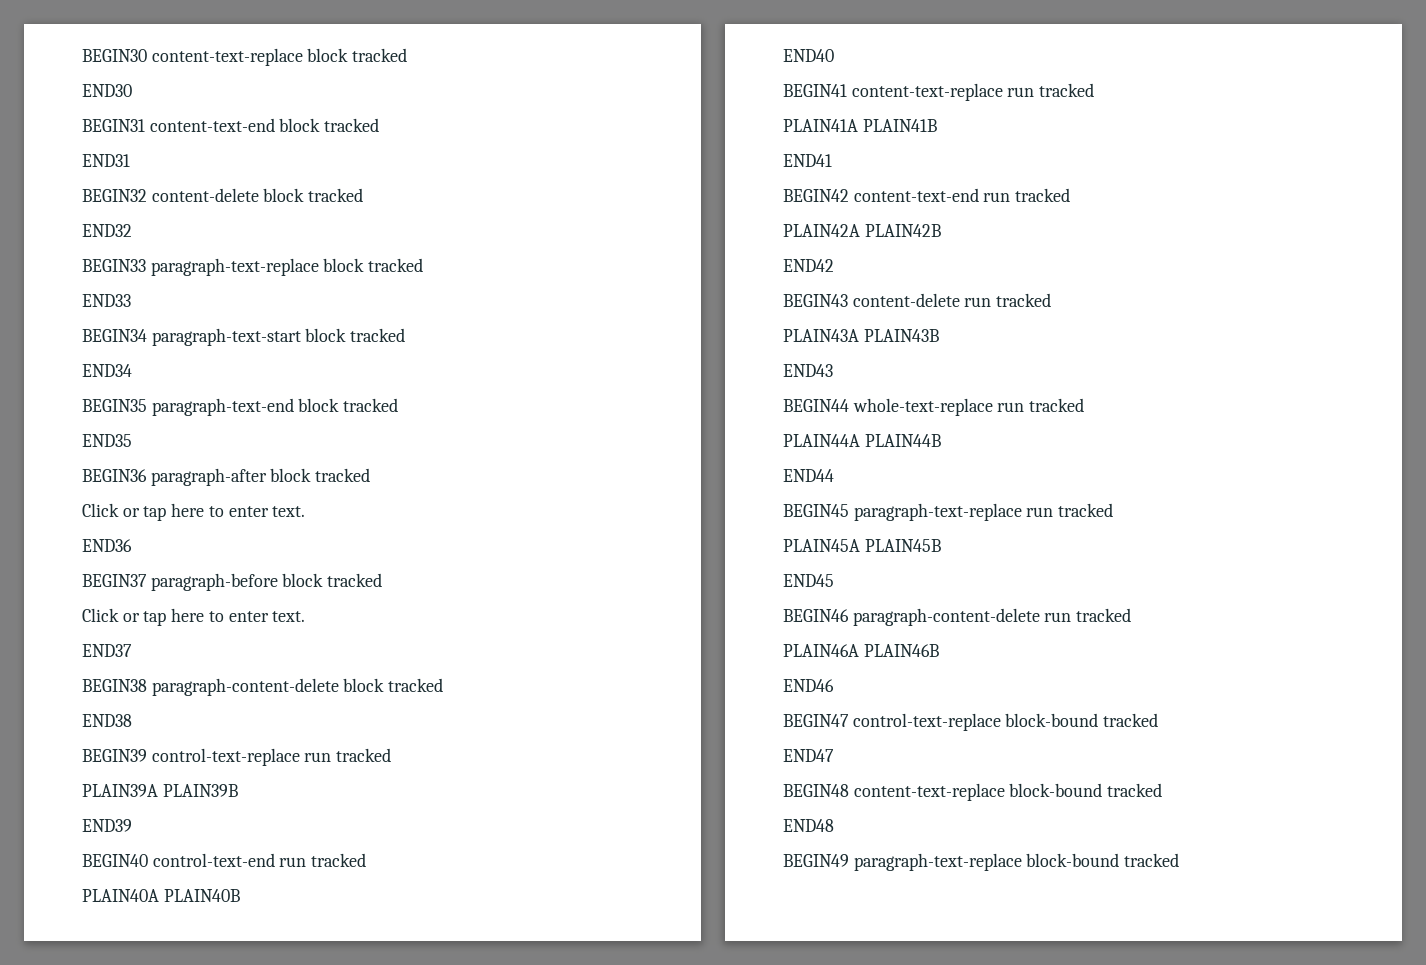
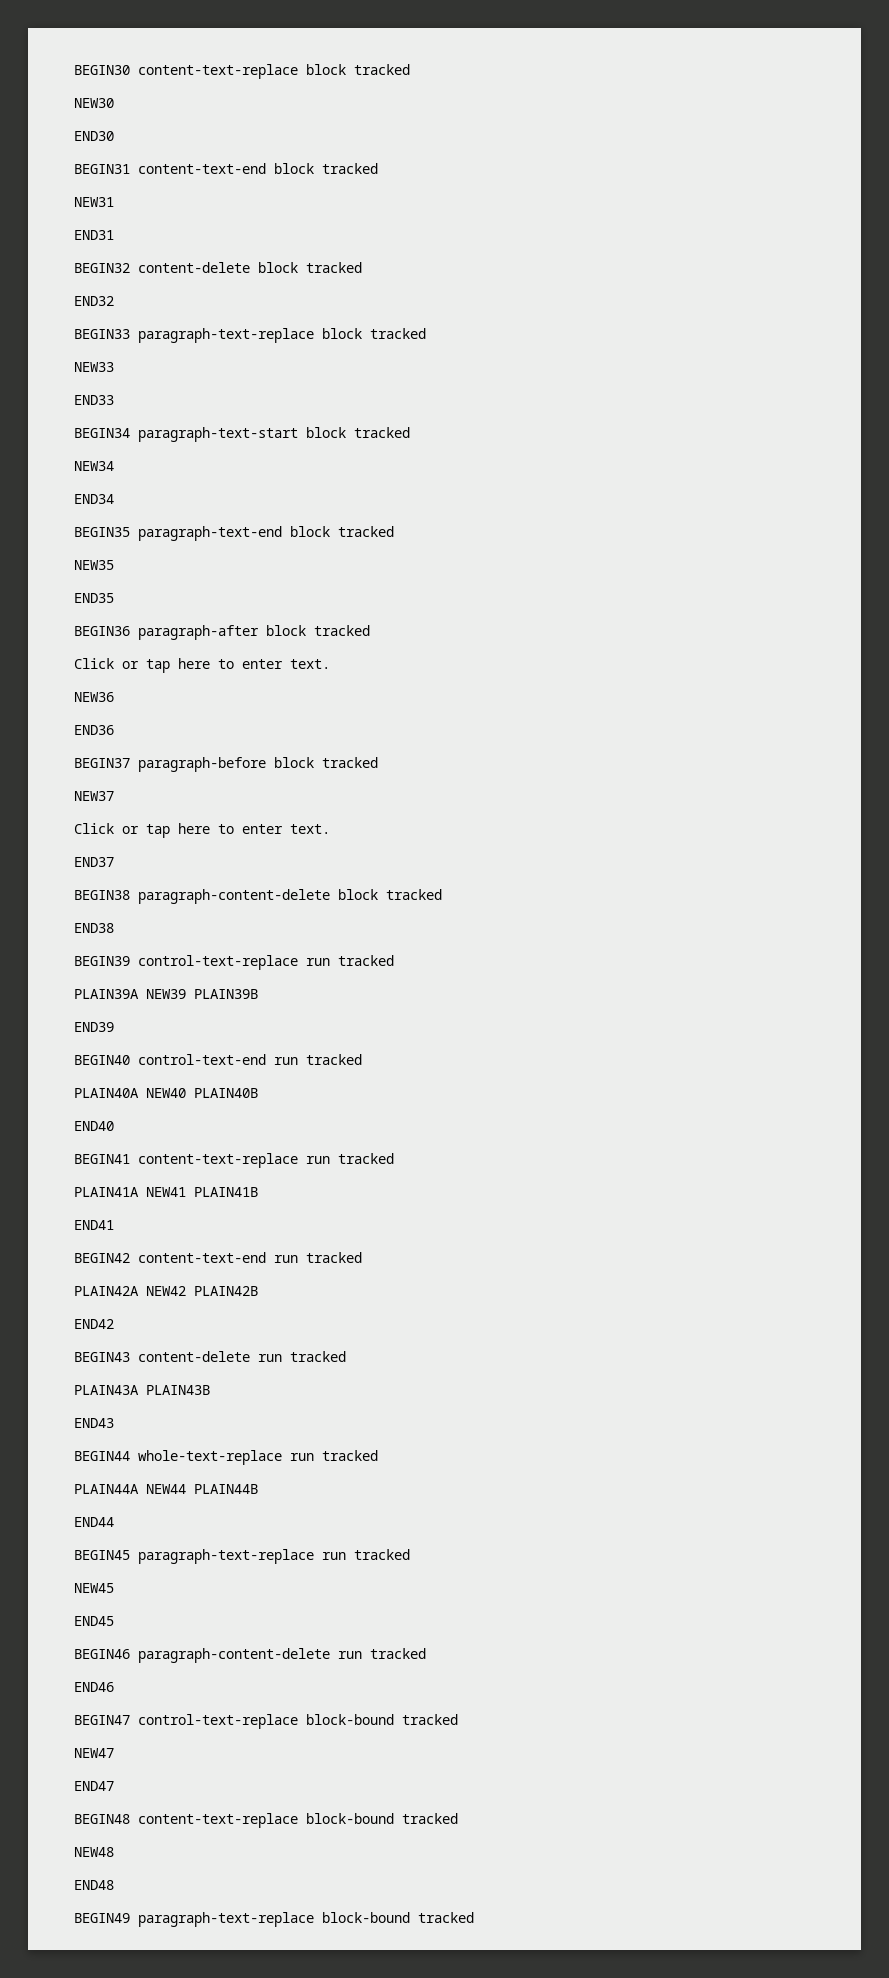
(408, 55) none -> [74,98,114,108] // NEW30
(380, 125) none -> [74,197,114,207] // NEW31
(424, 265) none -> [74,362,114,372] // NEW33
(406, 335) none -> [74,461,114,471] // NEW34
(399, 405) none -> [74,560,114,570] // NEW35
(306, 511) none -> [74,692,114,702] // NEW36
(383, 580) none -> [74,791,114,801] // NEW37
(158, 790) none -> [146,989,186,999] NEW39
(159, 895) none -> [146,1088,186,1098] NEW40
(858, 125) none -> [146,1187,186,1197] NEW41
(860, 230) none -> [146,1286,186,1296] NEW42
(860, 440) none -> [146,1484,186,1494] NEW44
[783,539,941,552] PLAIN45A PLAIN45B -> [74,1583,114,1593] NEW45
[783,644,939,657] // PLAIN46A PLAIN46B -> (426, 1653) none
(1159, 720) none -> [74,1748,114,1758] // NEW47
(1163, 790) none -> [74,1847,114,1857] // NEW48

